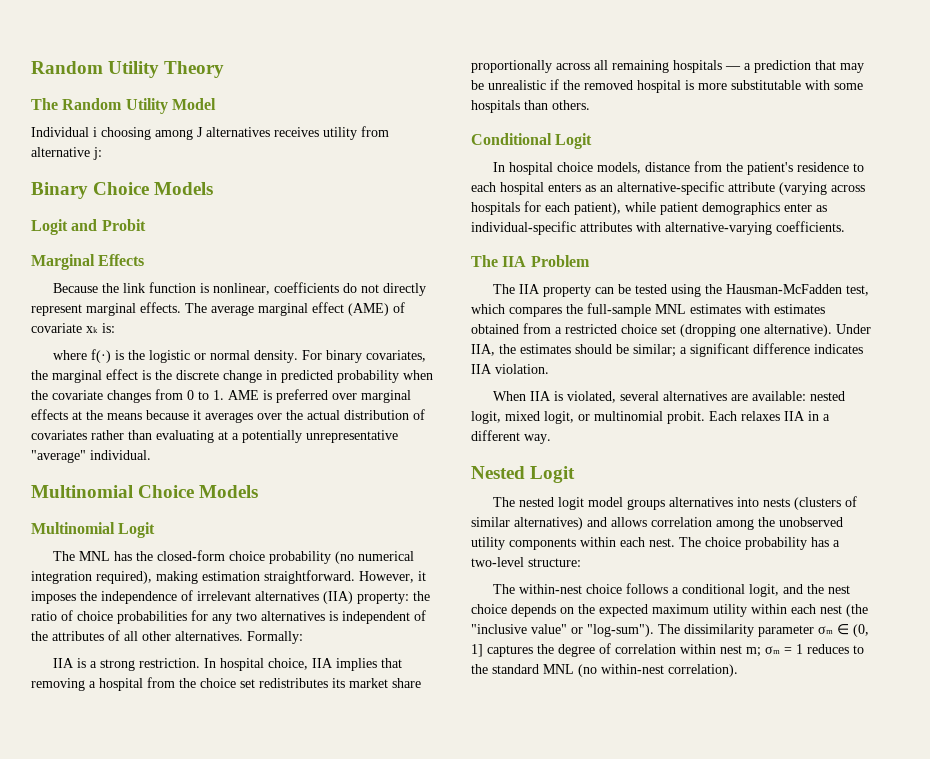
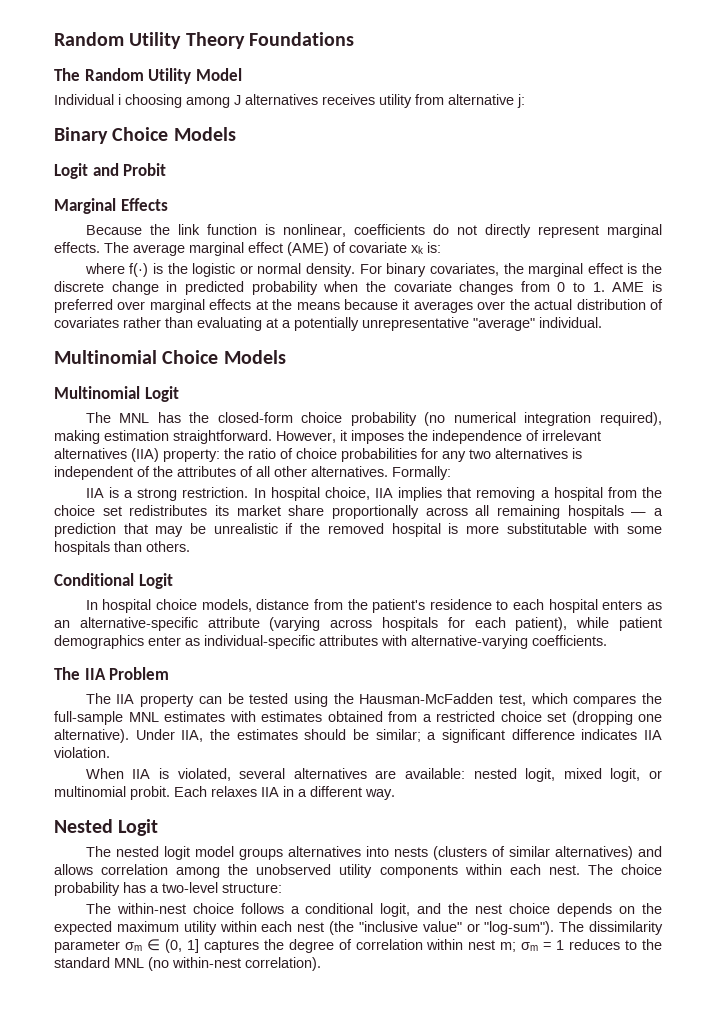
(225, 69) none -> [248,32,354,46] Foundations

